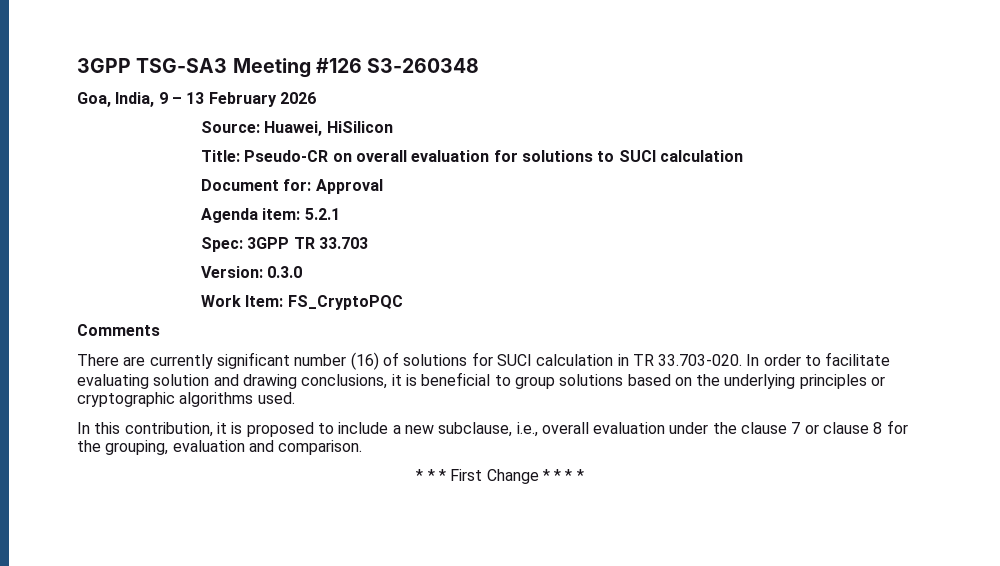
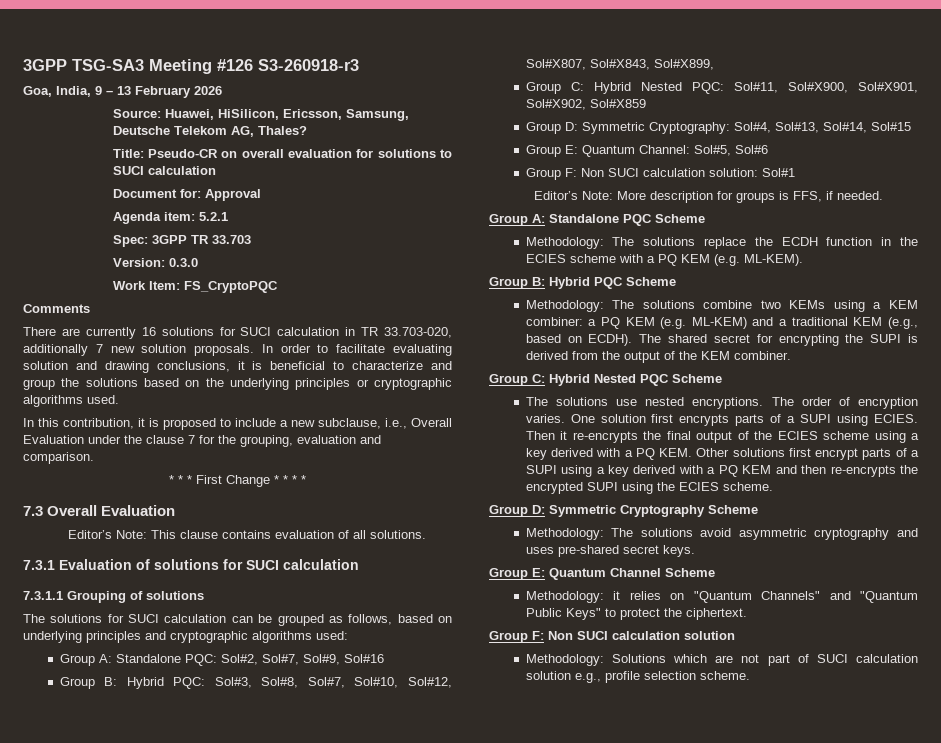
[367,58,480,73] S3-260348 -> [258,59,359,71] S3-260918-r3
[326,121,393,133] HiSilicon -> [217,109,409,121] [112,126,307,137] HiSilicon, Ericsson, Samsung, Deutsche Telekom AG, Thales?
[216,352,399,370] significant number (16) of -> [141,327,156,336] 16
[658,354,743,366] 33.703-020. -> [383,327,452,338] [23,344,255,356] 33.703-020, additionally 7 new solution proposals.
[514,376,555,389] group -> [352,361,453,370] [23,378,80,390] characterize and group the
[541,422,666,434] overall evaluation -> [411,418,452,427] [23,435,84,444] Overall Evaluation
[804,422,883,434] or clause 8 -> (195, 439) none
(584, 475) none -> [23,505,176,516] [67,530,426,539] [23,559,359,570] [23,591,204,603] [23,614,453,626] [23,631,348,643] [59,654,384,666] [59,677,452,689] [525,59,714,70] [525,82,918,94] [525,99,646,110] [525,122,911,134] [525,145,768,157] [525,168,795,180] [533,191,883,203] [489,214,705,226] [525,237,918,249] [525,254,803,266] [489,277,676,289] [525,300,918,312] [525,317,918,329] [525,334,918,346] [525,351,791,363] [489,374,722,386] [525,397,918,409] [525,414,918,426] [525,431,919,443] [525,448,919,460] [525,465,918,477] [525,482,773,494] [489,505,758,517] [525,528,918,540] [525,545,695,557] [489,568,715,580] [525,591,918,603] [525,608,747,620] [489,631,735,643] [525,654,918,666] [525,671,750,683] // 7.3 Overall Evaluation // Editor’s Note: This clause contains evaluation of all solutions. // 7.3.1 Evaluation of solutions for SUCI calculation // 7.3.1.1 Grouping of solutions // The solutions for SUCI calculation can be grouped as follows, based on underlying principles and cryptographic algorithms used: // Group A: Standalone PQC: Sol#2, Sol#7, Sol#9, Sol#16 // Group B: Hybrid PQC: Sol#3, Sol#8, Sol#7, Sol#10, Sol#12, Sol#X807, Sol#X843, Sol#X899, // Group C: Hybrid Nested PQC: Sol#11, Sol#X900, Sol#X901, Sol#X902, Sol#X859 // Group D: Symmetric Cryptography: Sol#4, Sol#13, Sol#14, Sol#15 // Group E: Quantum Channel: Sol#5, Sol#6 // Group F: Non SUCI calculation solution: Sol#1 // Editor’s Note: More description for groups is FFS, if needed. // Group A: Standalone PQC Scheme // Methodology: The solutions replace the ECDH function in the ECIES scheme with a PQ KEM (e.g. ML-KEM). // Group B: Hybrid PQC Scheme // Methodology: The solutions combine two KEMs using a KEM combiner: a PQ KEM (e.g. ML-KEM) and a traditional KEM (e.g., based on ECDH). The shared secret for encrypting the SUPI is derived from the output of the KEM combiner. // Group C: Hybrid Nested PQC Scheme // The solutions use nested encryptions. The order of encryption varies. One solution first encrypts parts of a SUPI using ECIES. Then it re-encrypts the final output of the ECIES scheme using a key derived with a PQ KEM. Other solutions first encrypt parts of a SUPI using a key derived with a PQ KEM and then re-encrypts the encrypted SUPI using the ECIES scheme. // Group D: Symmetric Cryptography Scheme // Methodology: The solutions avoid asymmetric cryptography and uses pre-shared secret keys. // Group E: Quantum Channel Scheme // Methodology: it relies on "Quantum Channels" and "Quantum Public Keys" to protect the ciphertext. // Group F: Non SUCI calculation solution // Methodology: Solutions which are not part of SUCI calculation solution e.g., profile selection scheme.

